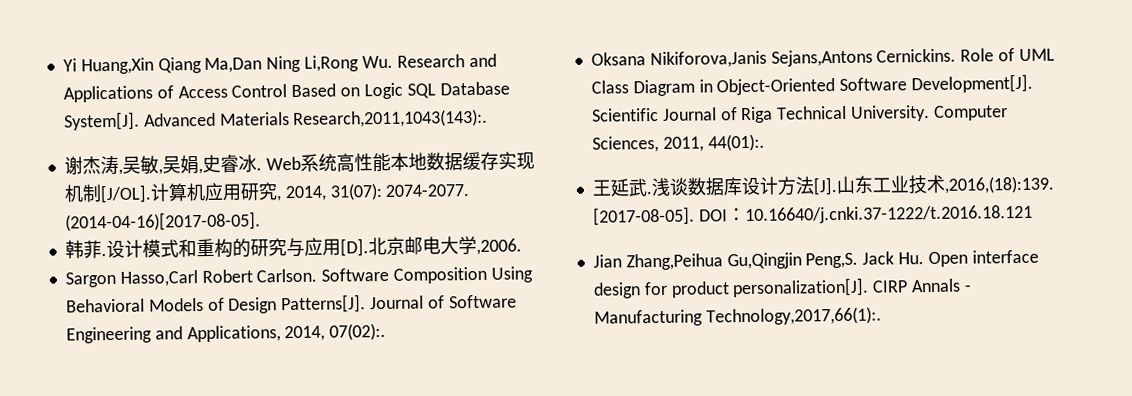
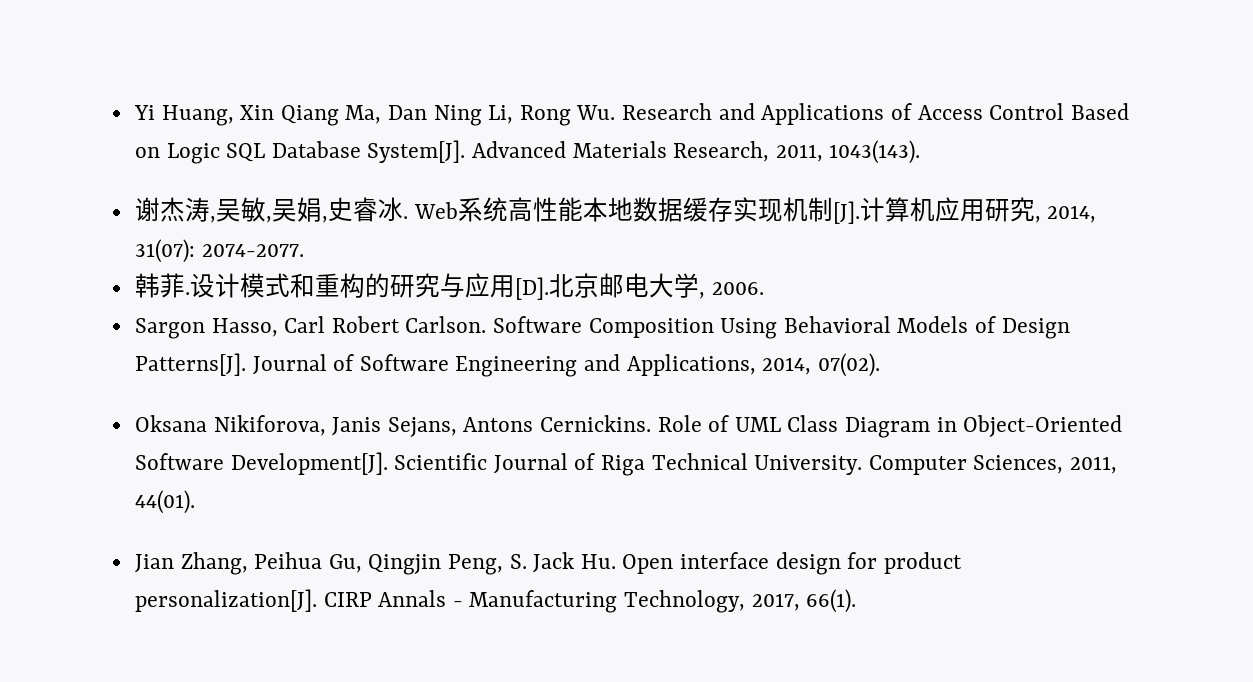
[80,55,360,75] Huang,Xin Qiang Ma,Dan Ning Li,Rong -> [161,105,571,126] Huang, Xin Qiang Ma, Dan Ning Li, Rong
[293,108,489,128] Research,2011,1043(143):. -> [673,140,921,164] Research, 2011, 1043(143).
[99,184,152,204] [J/OL]. -> [832,201,860,224] [J].
[64,211,261,232] (2014-04-16)[2017-08-05]. -> (304, 250) none
[475,238,522,255] ,2006. -> [698,282,764,299] , 2006.
[119,270,198,287] Hasso,Carl -> [211,316,326,337] Hasso, Carl
[329,322,387,341] 07(02):. -> [817,353,880,377] 07(02).
[649,49,873,69] Nikiforova,Janis Sejans,Antons -> [213,415,534,437] Nikiforova, Janis Sejans, Antons
[707,133,765,152] [591,174,1054,197] [592,204,1033,226] [592,252,859,271] 44(01):. // 王延武.浅谈数据库设计方法[J].山东工业技术,2016,(18):139. [2017-08-05]. DOI：10.16640/j.cnki.37-1222/t.2016.18.121 // Jian Zhang,Peihua Gu,Qingjin Peng,S. -> [134,490,195,514] [134,552,527,575] 44(01). // Jian Zhang, Peihua Gu, Qingjin Peng, S.
[705,306,882,326] Technology,2017,66(1):. -> [624,589,857,613] Technology, 2017, 66(1).

